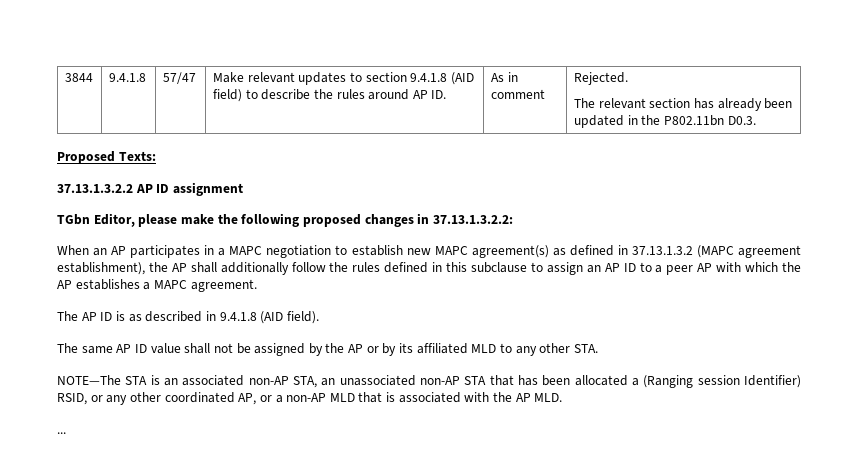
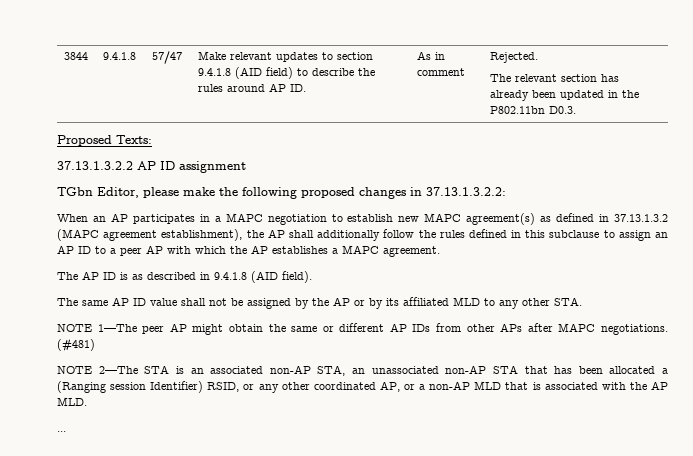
[57,375,121,385] NOTE—The -> [57,323,668,335] [57,338,95,352] [57,366,138,374] NOTE 1—The peer AP might obtain the same or different AP IDs from other APs after MAPC negotiations. (#481) // NOTE 2—The

